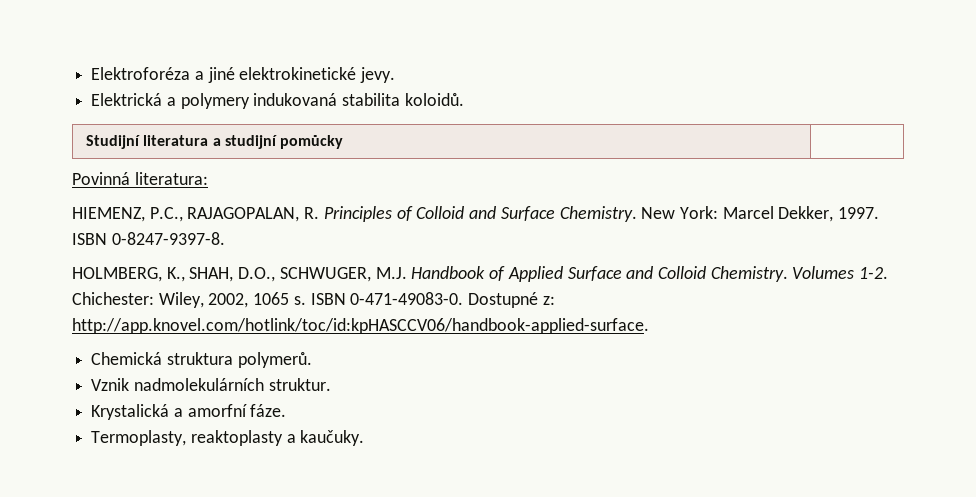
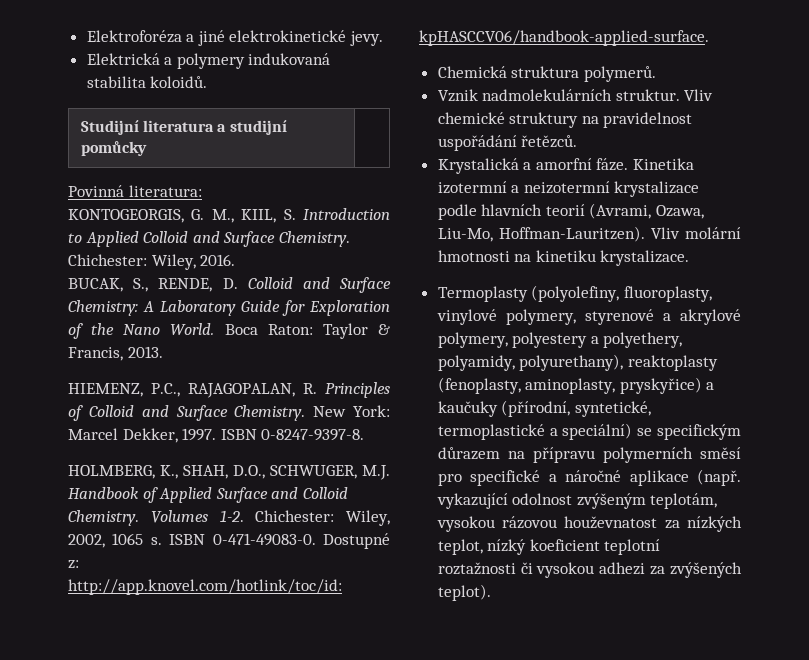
(208, 178) none -> [68,208,390,223] [68,231,350,247] [68,254,236,270] [68,277,391,293] [68,300,390,316] [68,323,390,339] [68,346,163,361] // KONTOGEORGIS, G. M., KIIL, S. Introduction to Applied Colloid and Surface Chemistry. Chichester: Wiley, 2016. // BUCAK, S., RENDE, D. Colloid and Surface Chemistry: A Laboratory Guide for Exploration of the Nano World. Boca Raton: Taylor & Francis, 2013.
[91,404,287,420] [91,430,365,446] // Krystalická a amorfní fáze. // Termoplasty, reaktoplasty a kaučuky. -> [684,89,714,101] [437,112,693,128] [437,135,578,151] [437,158,695,174] [437,181,700,197] [437,203,705,220] [437,226,741,242] [437,250,690,266] [437,285,712,302] [436,309,741,325] [437,332,683,348] [437,354,718,371] [437,377,715,394] [437,400,651,417] [437,423,741,440] [437,447,741,463] [437,469,741,486] [436,493,718,509] [436,516,742,532] [437,539,661,555] [437,562,742,578] [437,584,491,601] Vliv chemické struktury na pravidelnost uspořádání řetězců. // Krystalická a amorfní fáze. Kinetika izotermní a neizotermní krystalizace podle hlavních teorií (Avrami, Ozawa, Liu-Mo, Hoffman-Lauritzen). Vliv molární hmotnosti na kinetiku krystalizace. // Termoplasty (polyolefiny, fluoroplasty, vinylové polymery, styrenové a akrylové polymery, polyestery a polyethery, polyamidy, polyurethany), reaktoplasty (fenoplasty, aminoplasty, pryskyřice) a kaučuky (přírodní, syntetické, termoplastické a speciální) se specifickým důrazem na přípravu polymerních směsí pro specifické a náročné aplikace (např. vykazující odolnost zvýšeným teplotám, vysokou rázovou houževnatost za nízkých teplot, nízký koeficient teplotní roztažnosti či vysokou adhezi za zvýšených teplot).

